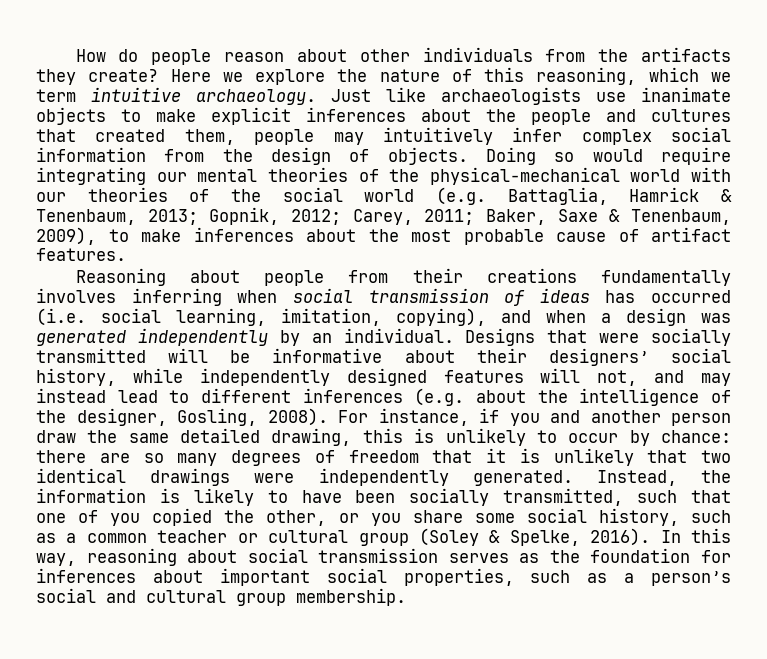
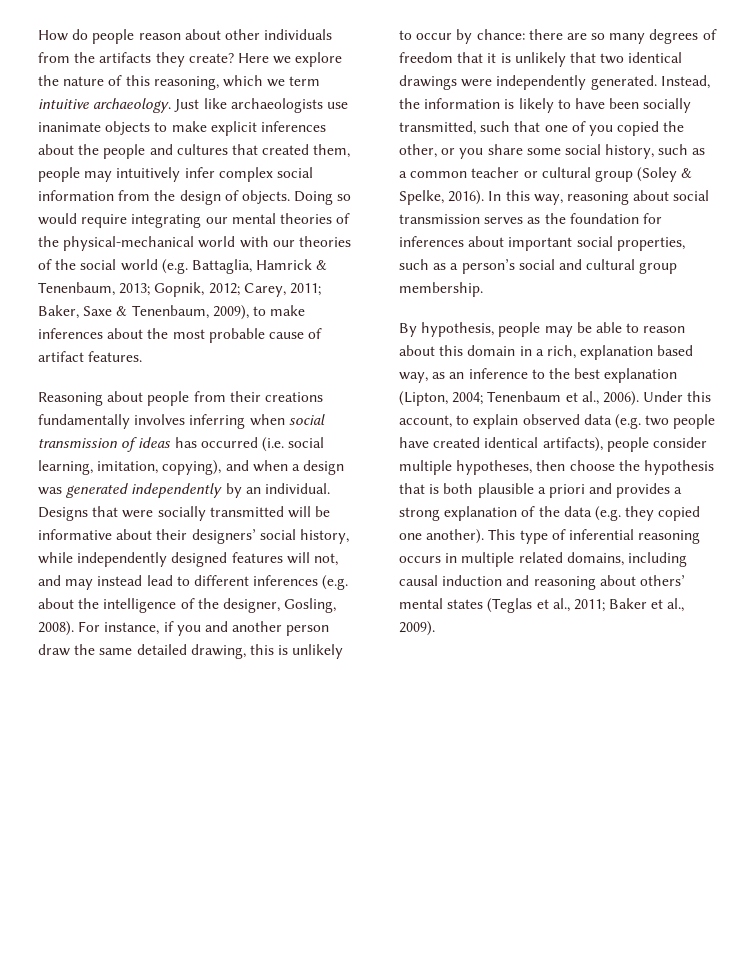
(406, 597) none -> [399,322,686,337] [399,345,694,360] [399,368,678,383] [399,391,712,406] [399,414,716,429] [399,437,707,452] [399,460,714,475] [399,483,683,498] [399,506,701,521] [399,529,701,544] [399,552,687,567] [399,575,685,590] [399,598,685,613] [399,621,435,636] // By hypothesis, people may be able to reason about this domain in a rich, explanation based way, as an inference to the best explanation (Lipton, 2004; Tenenbaum et al., 2006). Under this account, to explain observed data (e.g. two people have created identical artifacts), people consider multiple hypotheses, then choose the hypothesis that is both plausible a priori and provides a strong explanation of the data (e.g. they copied one another). This type of inferential reasoning occurs in multiple related domains, including causal induction and reasoning about others’ mental states (Teglas et al., 2011; Baker et al., 2009).

